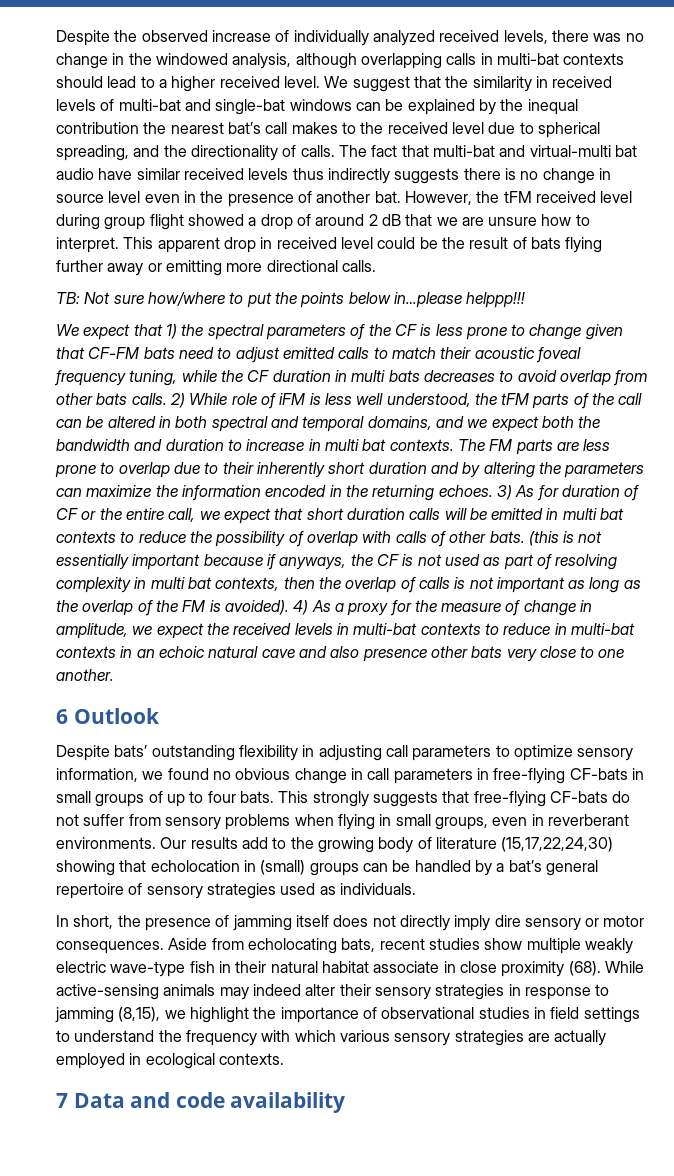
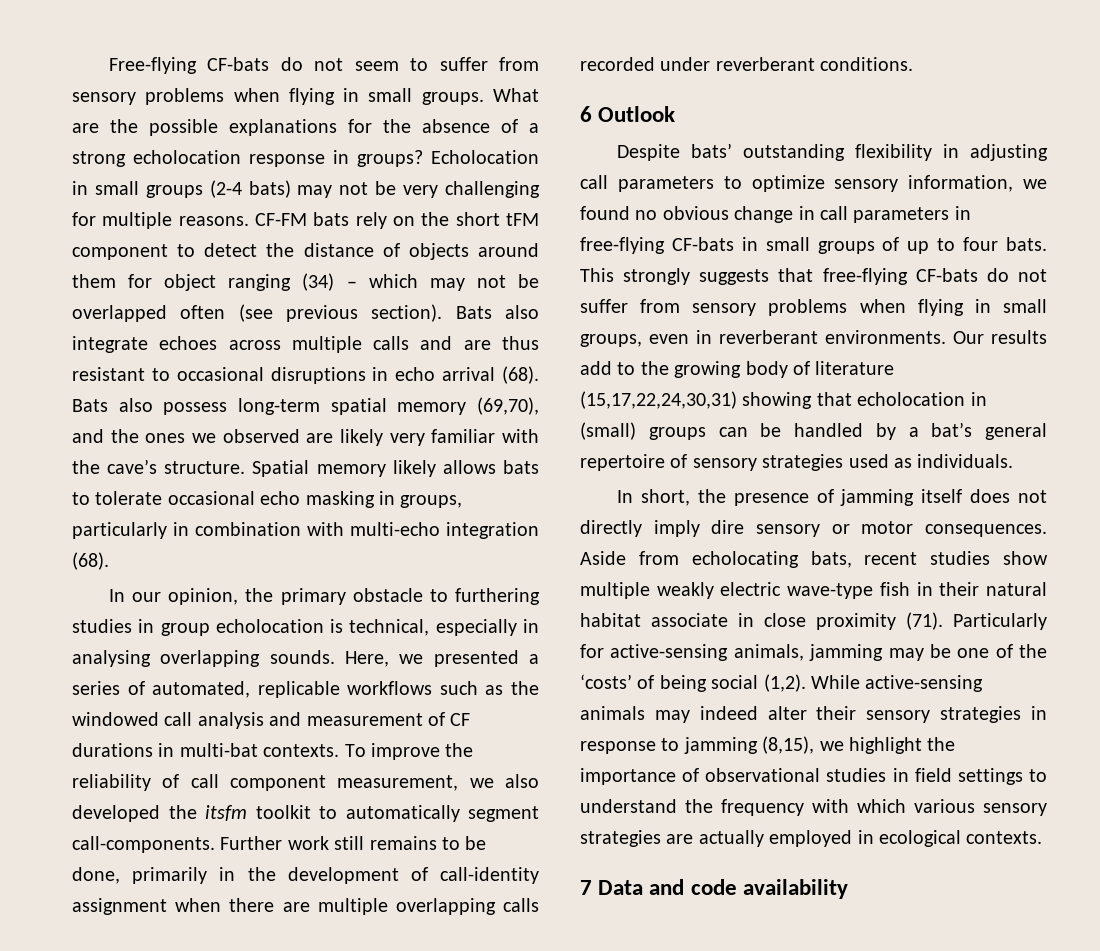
[56,30,644,46] [56,53,625,69] [56,76,613,92] [56,99,578,115] [56,122,600,138] [56,145,637,161] [56,168,611,184] [56,191,633,207] [56,214,590,230] [56,237,603,253] [56,260,376,276] [56,292,526,308] [56,324,623,340] [56,347,581,363] [54,370,648,386] [56,393,643,409] [56,416,601,432] [56,439,611,455] [55,462,645,478] [56,485,640,501] [56,508,625,524] [56,531,603,547] [56,554,618,570] [56,577,641,593] [56,600,593,616] [56,623,635,639] [56,646,625,662] [56,669,114,681] Despite the observed increase of individually analyzed received levels, there was no change in the windowed analysis, although overlapping calls in multi-bat contexts should lead to a higher received level. We suggest that the similarity in received levels of multi-bat and single-bat windows can be explained by the inequal contribution the nearest bat’s call makes to the received level due to spherical spreading, and the directionality of calls. The fact that multi-bat and virtual-multi bat audio have similar received levels thus indirectly suggests there is no change in source level even in the presence of another bat. However, the tFM received level during group flight showed a drop of around 2 dB that we are unsure how to interpret. This apparent drop in received level could be the result of bats flying further away or emitting more directional calls. // TB: Not sure how/where to put the points below in…please helppp!!! // We expect that 1) the spectral parameters of the CF is less prone to change given that CF-FM bats need to adjust emitted calls to match their acoustic foveal frequency tuning, while the CF duration in multi bats decreases to avoid overlap from other bats calls. 2) While role of iFM is less well understood, the tFM parts of the call can be altered in both spectral and temporal domains, and we expect both the bandwidth and duration to increase in multi bat contexts. The FM parts are less prone to overlap due to their inherently short duration and by altering the parameters can maximize the information encoded in the returning echoes. 3) As for duration of CF or the entire call, we expect that short duration calls will be emitted in multi bat contexts to reduce the possibility of overlap with calls of other bats. (this is not essentially important because if anyways, the CF is not used as part of resolving complexity in multi bat contexts, then the overlap of calls is not important as long as the overlap of the FM is avoided). 4) As a proxy for the measure of change in amplitude, we expect the received levels in multi-bat contexts to reduce in multi-bat contexts in an echoic natural cave and also presence other bats very close to one another. -> [108,57,539,74] [72,88,539,105] [72,119,539,136] [72,150,539,167] [72,180,541,198] [72,212,539,229] [72,243,539,260] [72,273,539,291] [72,304,539,322] [72,336,539,353] [72,366,539,384] [72,397,539,415] [72,429,539,446] [72,459,539,477] [72,491,463,508] [72,522,539,539] [72,552,109,570] [108,588,540,605] [72,619,539,636] [72,650,539,667] [72,681,539,698] [72,712,471,729] [72,743,474,760] [72,774,539,791] [72,805,539,822] [72,836,487,853] [72,867,539,884] [72,898,540,915] [580,57,914,71] Free-flying CF-bats do not seem to suffer from sensory problems when flying in small groups. What are the possible explanations for the absence of a strong echolocation response in groups? Echolocation in small groups (2-4 bats) may not be very challenging for multiple reasons. CF-FM bats rely on the short tFM component to detect the distance of objects around them for object ranging (34) – which may not be overlapped often (see previous section). Bats also integrate echoes across multiple calls and are thus resistant to occasional disruptions in echo arrival (68). Bats also possess long-term spatial memory (69,70), and the ones we observed are likely very familiar with the cave’s structure. Spatial memory likely allows bats to tolerate occasional echo masking in groups, particularly in combination with multi-echo integration (68). // In our opinion, the primary obstacle to furthering studies in group echolocation is technical, especially in analysing overlapping sounds. Here, we presented a series of automated, replicable workflows such as the windowed call analysis and measurement of CF durations in multi-bat contexts. To improve the reliability of call component measurement, we also developed the itsfm toolkit to automatically segment call-components. Further work still remains to be done, primarily in the development of call-identity assignment when there are multiple overlapping calls recorded under reverberant conditions.
[501,837,614,852] (15,17,22,24,30) -> [580,391,737,409] (15,17,22,24,30,31)
[568,961,601,976] (68). -> [906,612,1047,630] [580,644,1047,661] [580,674,806,692] (71). Particularly for active-sensing animals, jamming may be one of the ‘costs’ of being social (1,2).

